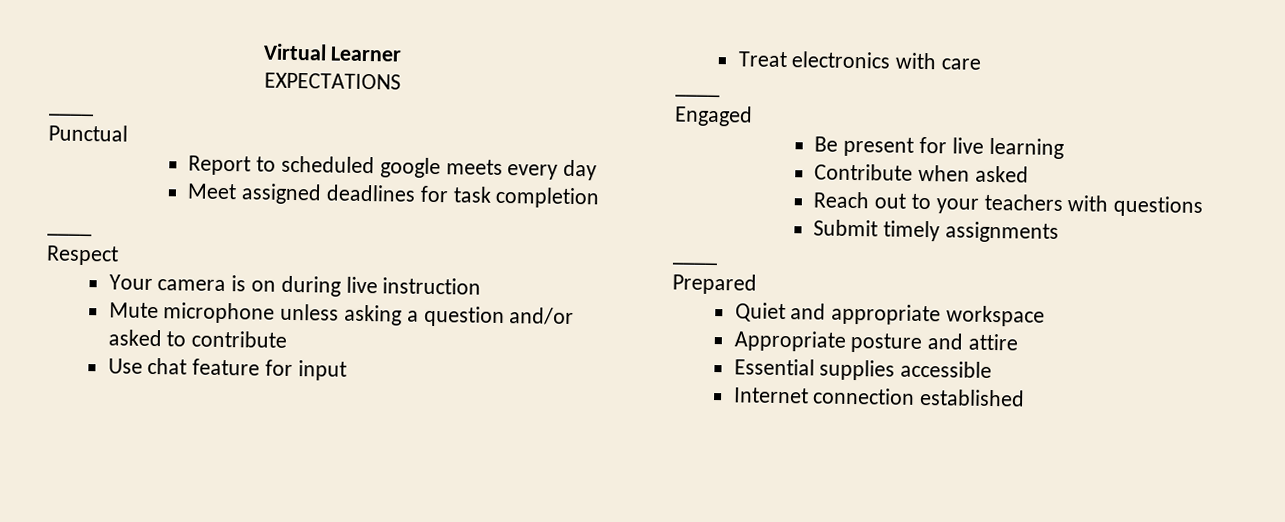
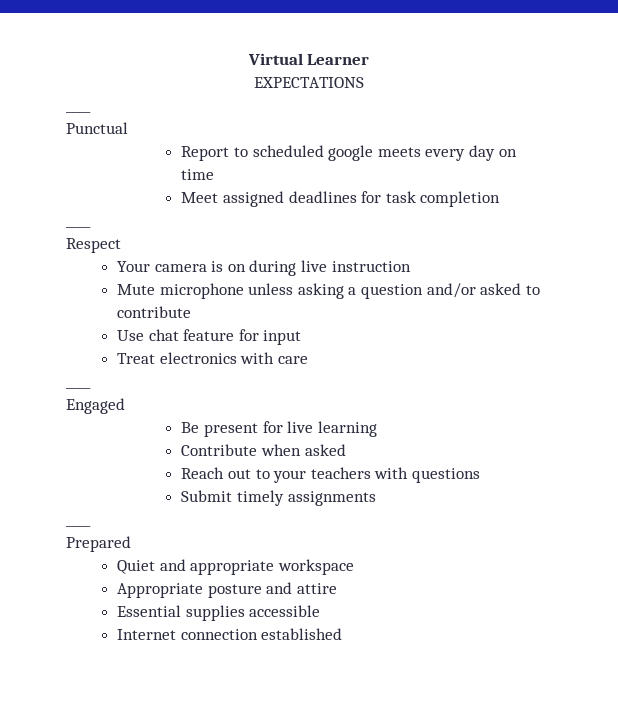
(598, 170) none -> [498,149,517,157] [181,169,215,180] on time

